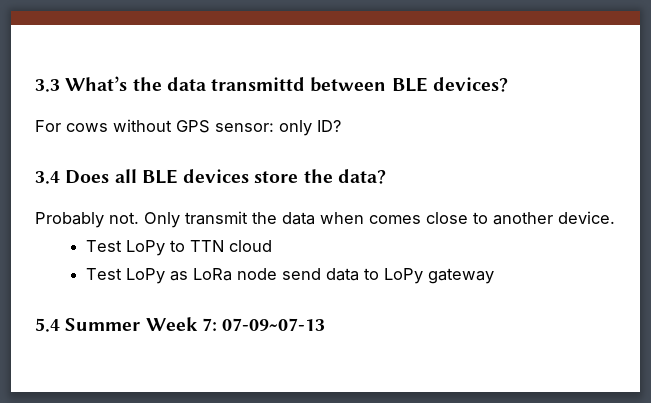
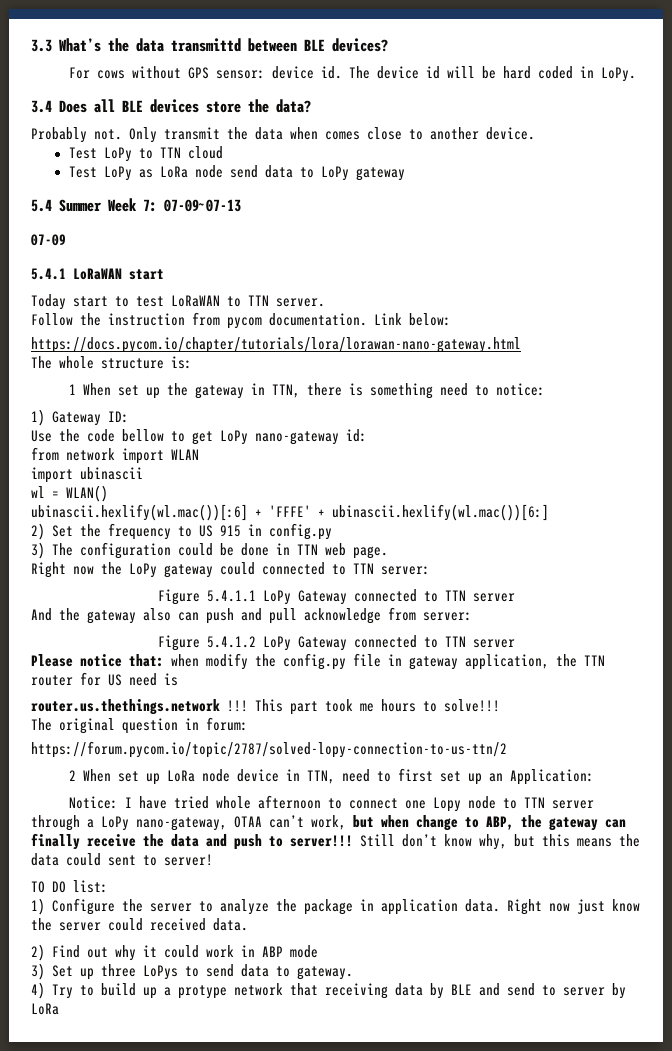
[279,120,341,136] only ID? -> [271,66,636,82] device id. The device id will be hard coded in LoPy.
(326, 324) none -> [31,234,66,246] [31,268,164,280] [31,294,325,310] [31,312,451,329] [31,337,521,353] [31,356,192,369] [68,383,545,399] [31,409,129,426] [31,429,367,445] [31,447,199,464] [31,467,143,483] [31,485,108,502] [31,504,549,521] [31,523,332,540] [31,542,388,559] [31,562,430,578] [157,589,515,605] [31,607,472,624] [157,635,515,651] [31,653,605,670] [31,672,178,686] [31,699,500,715] [31,717,248,734] [31,741,507,758] [68,768,594,785] [68,795,594,812] [31,815,626,831] [31,833,640,850] [31,853,213,866] [31,880,108,893] [31,898,640,915] [31,918,248,931] [31,944,318,961] [31,963,353,980] [31,982,626,999] [31,1003,59,1015] // 07-09 // 5.4.1 LoRaWAN start // Today start to test LoRaWAN to TTN server. // Follow the instruction from pycom documentation. Link below: // https://docs.pycom.io/chapter/tutorials/lora/lorawan-nano-gateway.html // The whole structure is: // 1 When set up the gateway in TTN, there is something need to notice: // 1) Gateway ID: // Use the code bellow to get LoPy nano-gateway id: // from network import WLAN // import ubinascii // wl = WLAN() // ubinascii.hexlify(wl.mac())[:6] + 'FFFE' + ubinascii.hexlify(wl.mac())[6:] // 2) Set the frequency to US 915 in config.py // 3) The configuration could be done in TTN web page. // Right now the LoPy gateway could connected to TTN server: // Figure 5.4.1.1 LoPy Gateway connected to TTN server // And the gateway also can push and pull acknowledge from server: // Figure 5.4.1.2 LoPy Gateway connected to TTN server // Please notice that: when modify the config.py file in gateway application, the TTN router for US need is // router.us.thethings.network !!! This part took me hours to solve!!! // The original question in forum: // https://forum.pycom.io/topic/2787/solved-lopy-connection-to-us-ttn/2 // 2 When set up LoRa node device in TTN, need to first set up an Application: // Notice: I have tried whole afternoon to connect one Lopy node to TTN server through a LoPy nano-gateway, OTAA can’t work, but when change to ABP, the gateway can finally receive the data and push to server!!! Still don’t know why, but this means the data could sent to server! // TO DO list: // 1) Configure the server to analyze the package in application data. Right now just know the server could received data. // 2) Find out why it could work in ABP mode // 3) Set up three LoPys to send data to gateway. // 4) Try to build up a protype network that receiving data by BLE and send to server by LoRa

